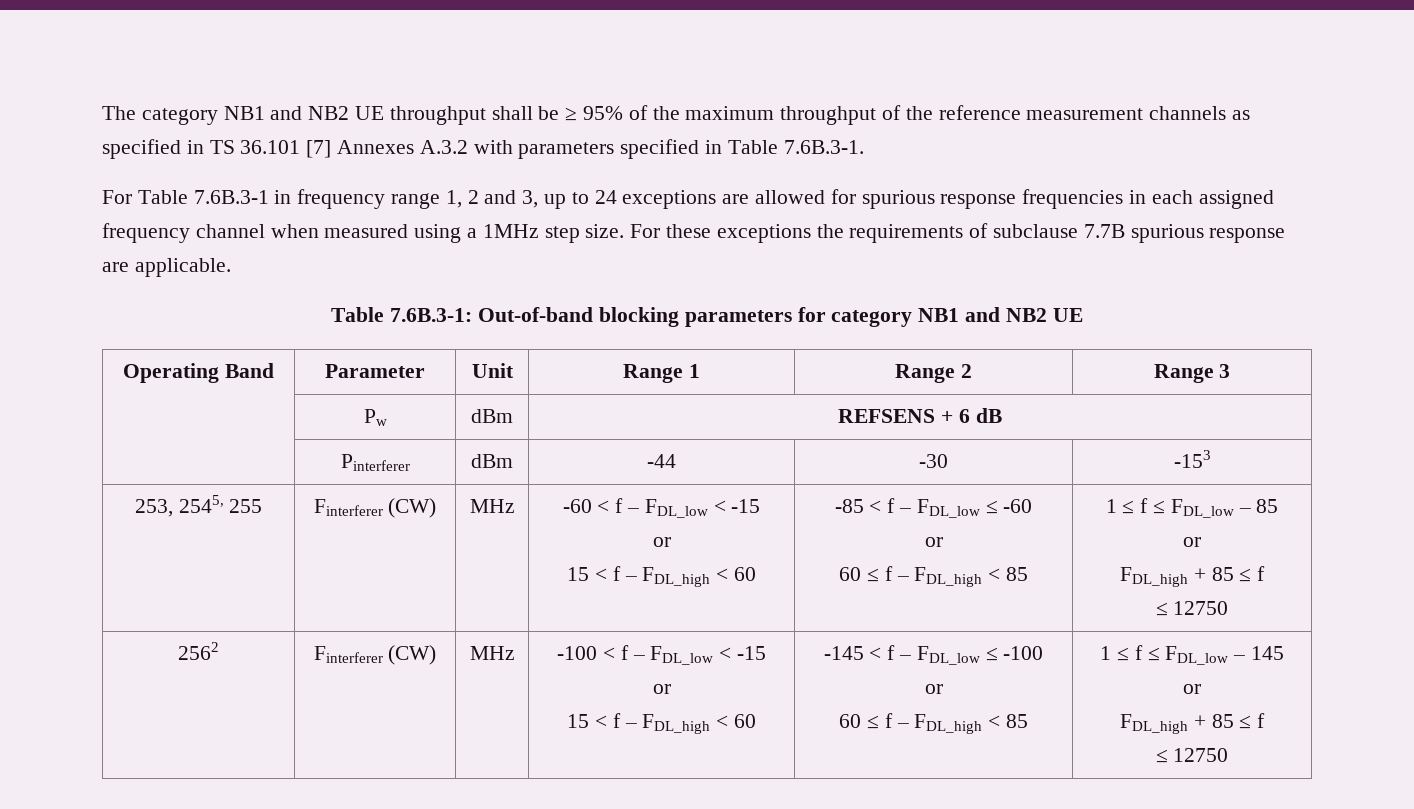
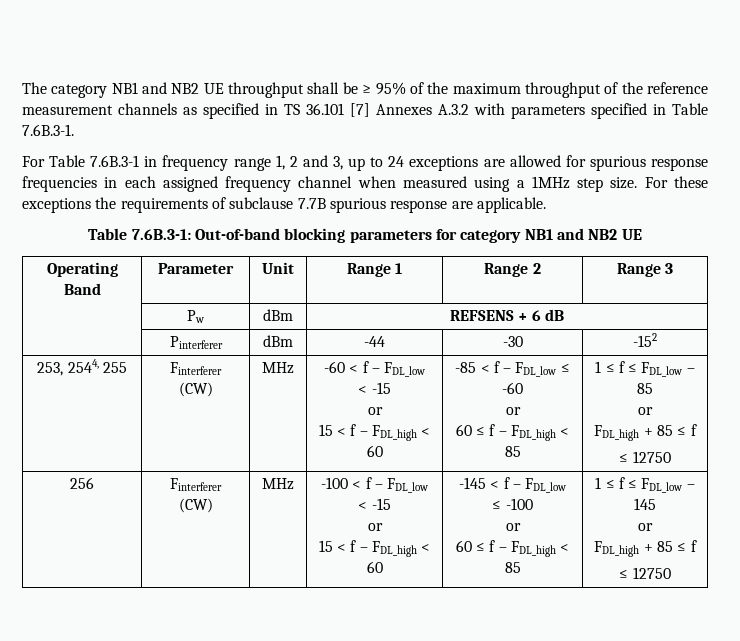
[1173,450,1211,468] -153 -> [633,333,657,347] -152
[178,495,224,513] 2545, -> [67,359,99,373] 2544,
[178,642,219,660] 2562 -> [70,477,94,489] 256

